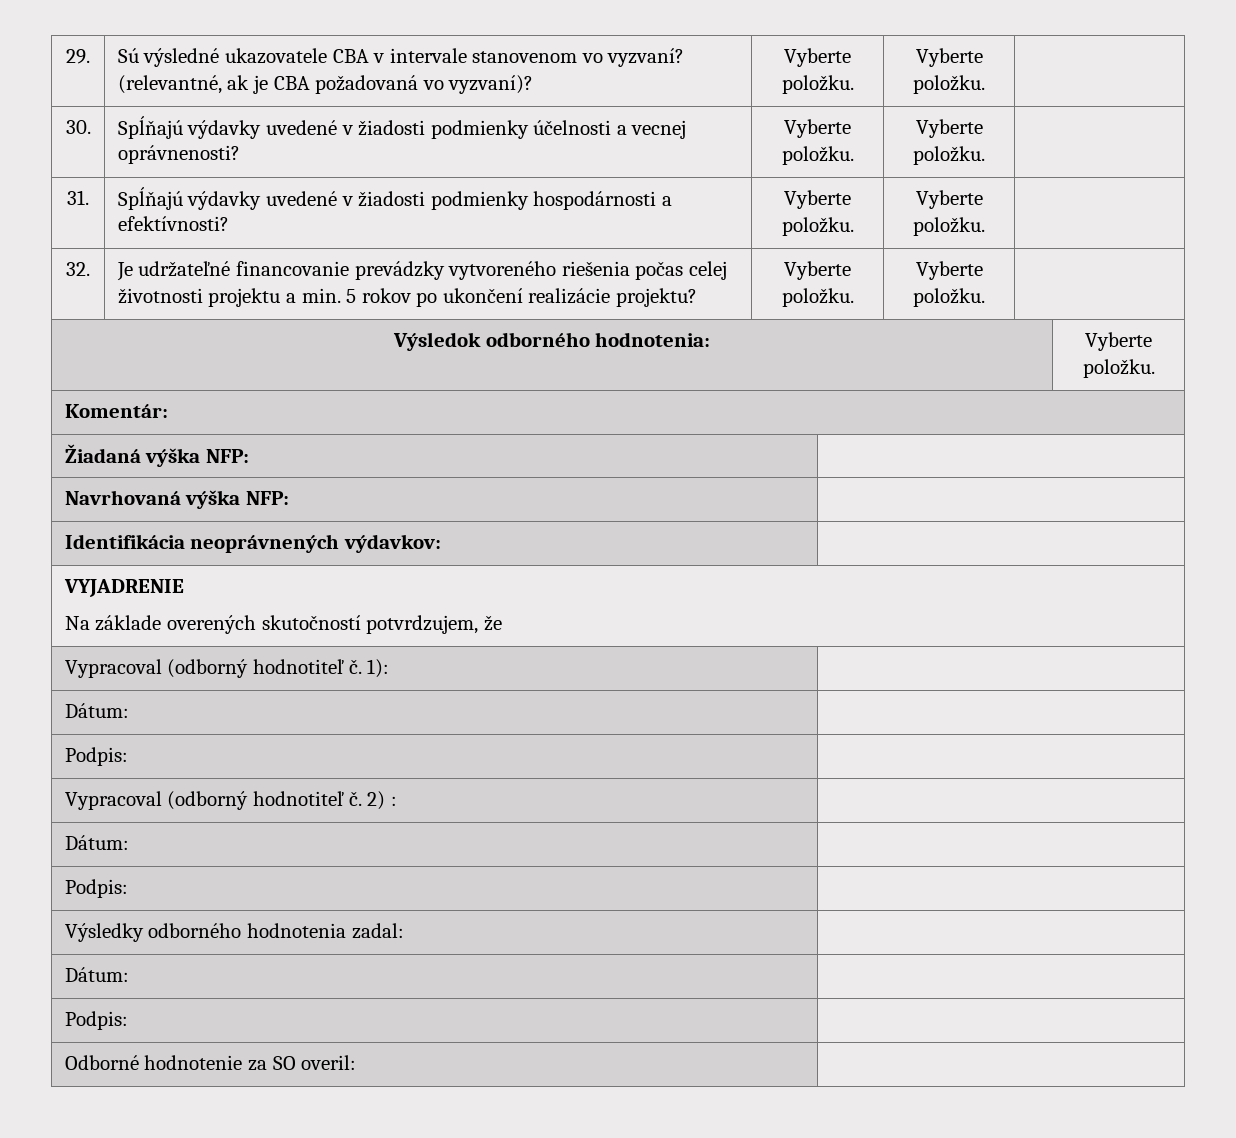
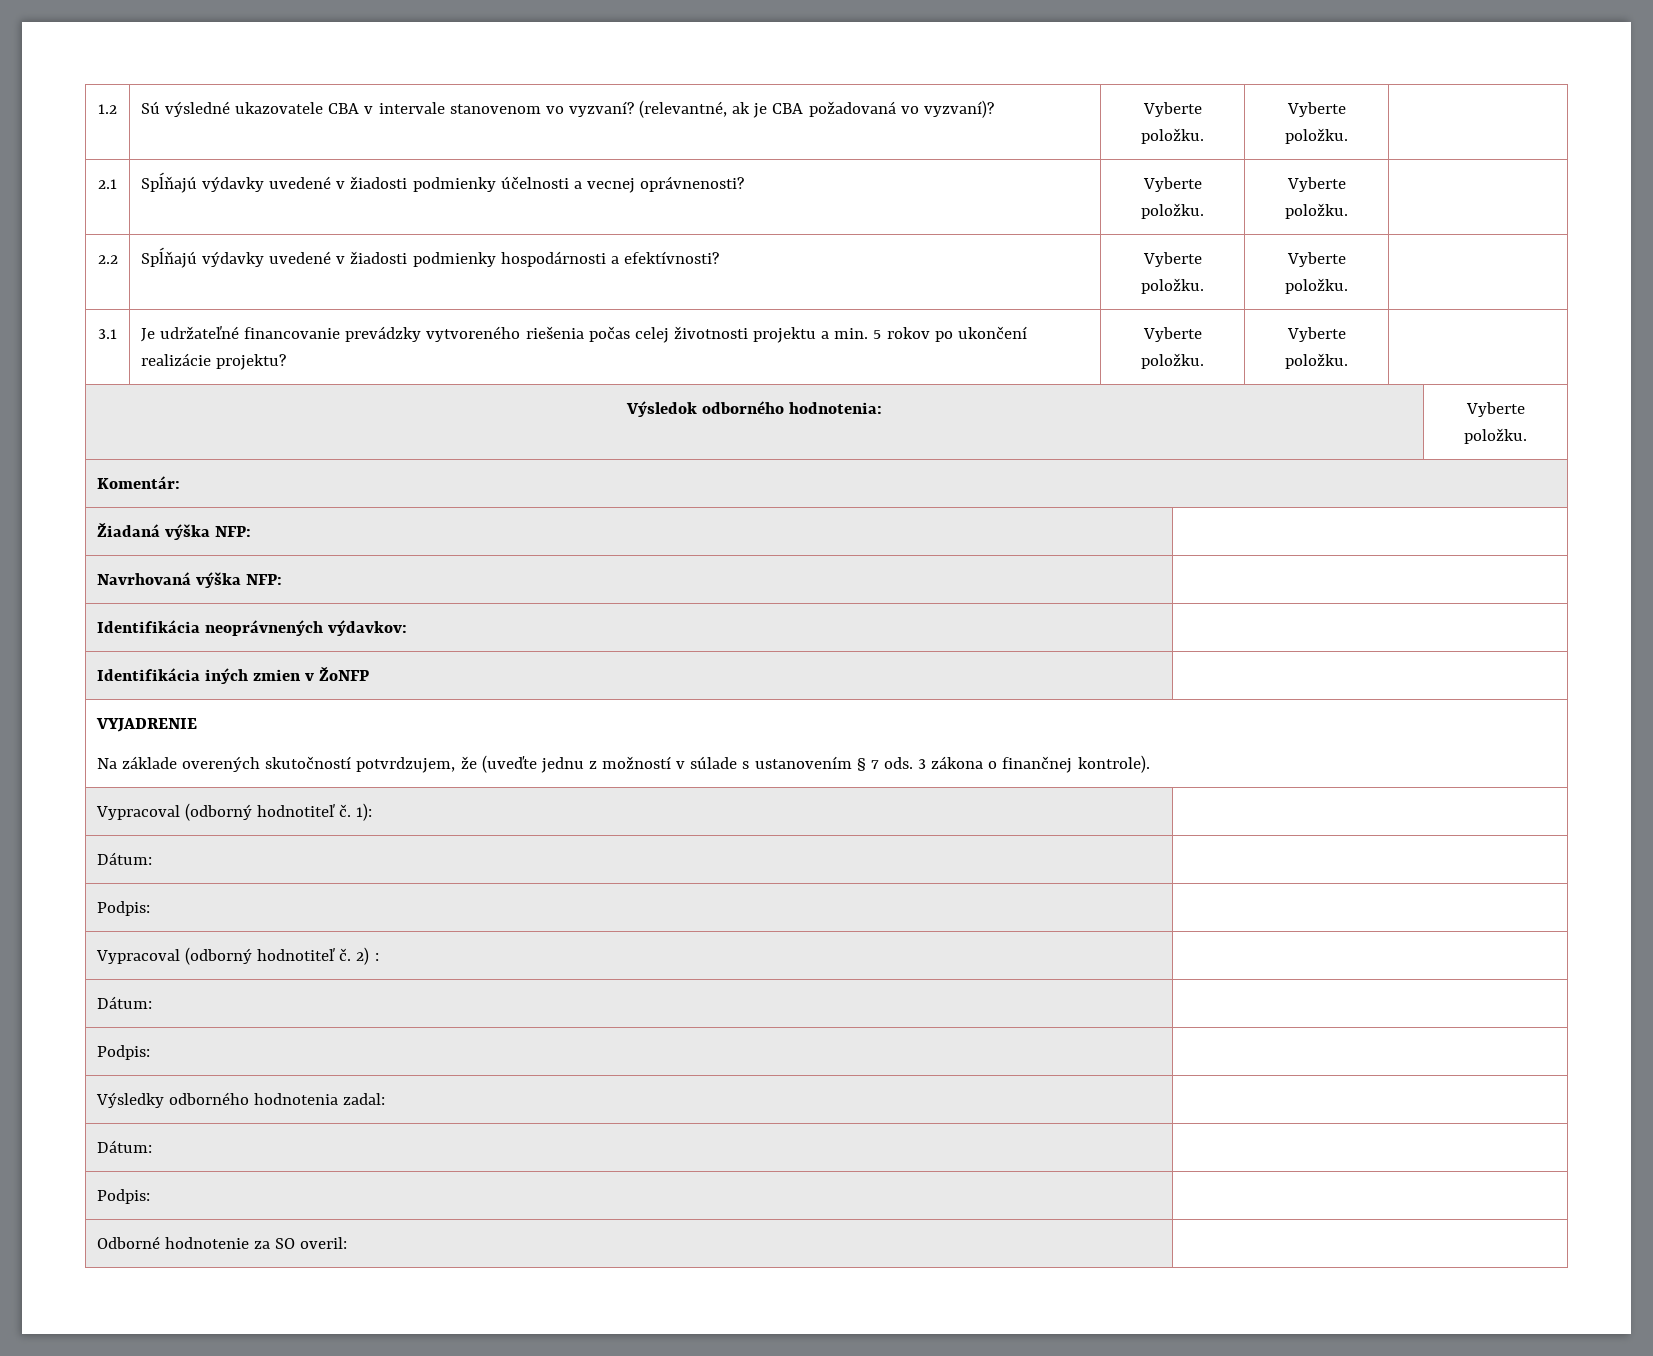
[66,49,90,64] 29. -> [98,104,117,114] 1.2
[65,120,91,134] 30. -> [98,179,117,189] 2.1
[67,190,89,205] 31. -> [97,255,118,264] 2.2
[66,262,90,276] 32. -> [98,329,117,339] 3.1
(441, 543) none -> [96,667,370,684] // Identifikácia iných zmien v ŽoNFP |
(502, 623) none -> [481,755,1150,773] (uveďte jednu z možností v súlade s ustanovením § 7 ods. 3 zákona o finančnej kontrole).

